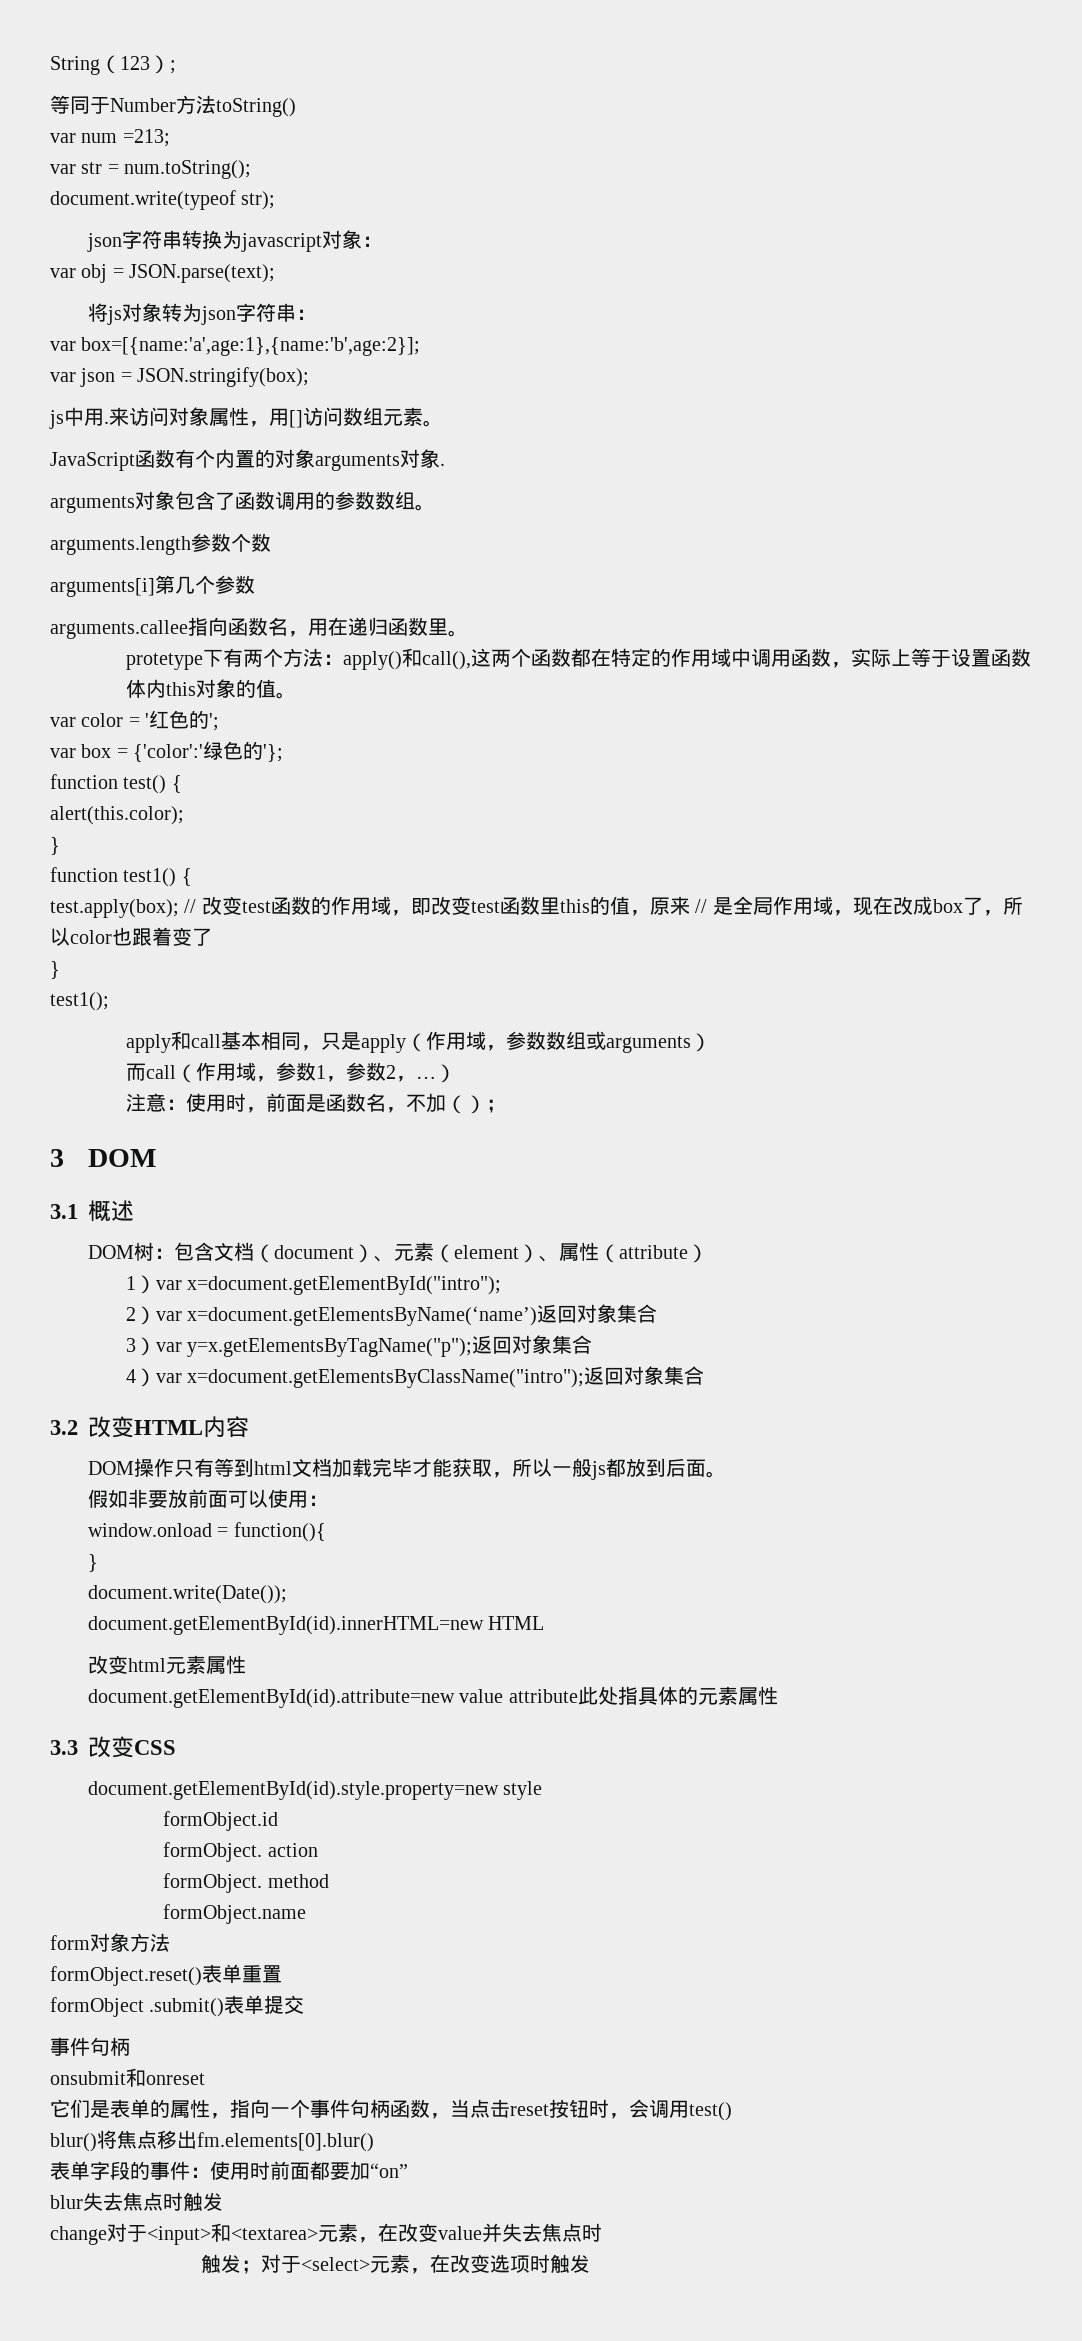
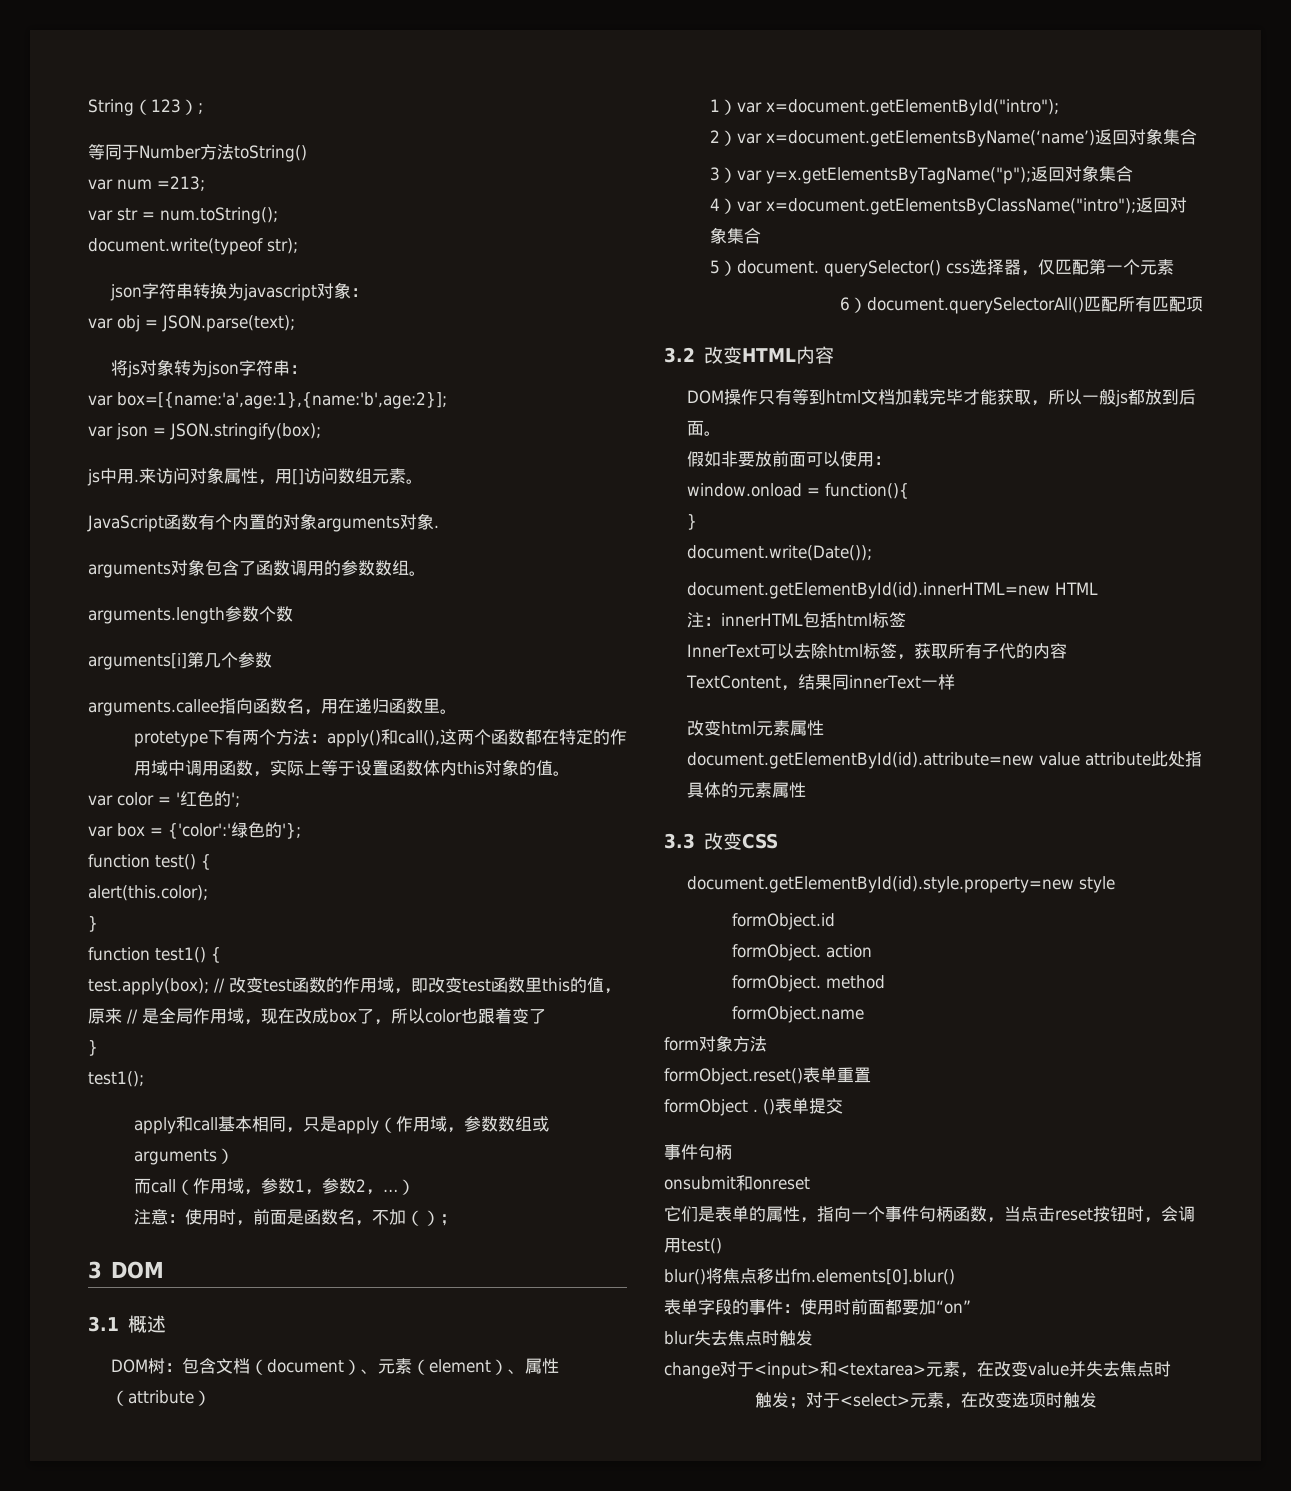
(705, 1375) none -> [709,259,1174,277] [840,296,1203,314] // 5）document. querySelector() css选择器，仅匹配第一个元素 // 6）document.querySelectorAll()匹配所有匹配项
(545, 1623) none -> [686,612,906,628] [686,643,1067,660] [685,674,955,691] // 注：innerHTML包括html标签 // InnerText可以去除html标签，获取所有子代的内容 // TextContent，结果同innerText一样
[149,1998,225,2017] .submit() -> [753,1099,775,1115] . ()

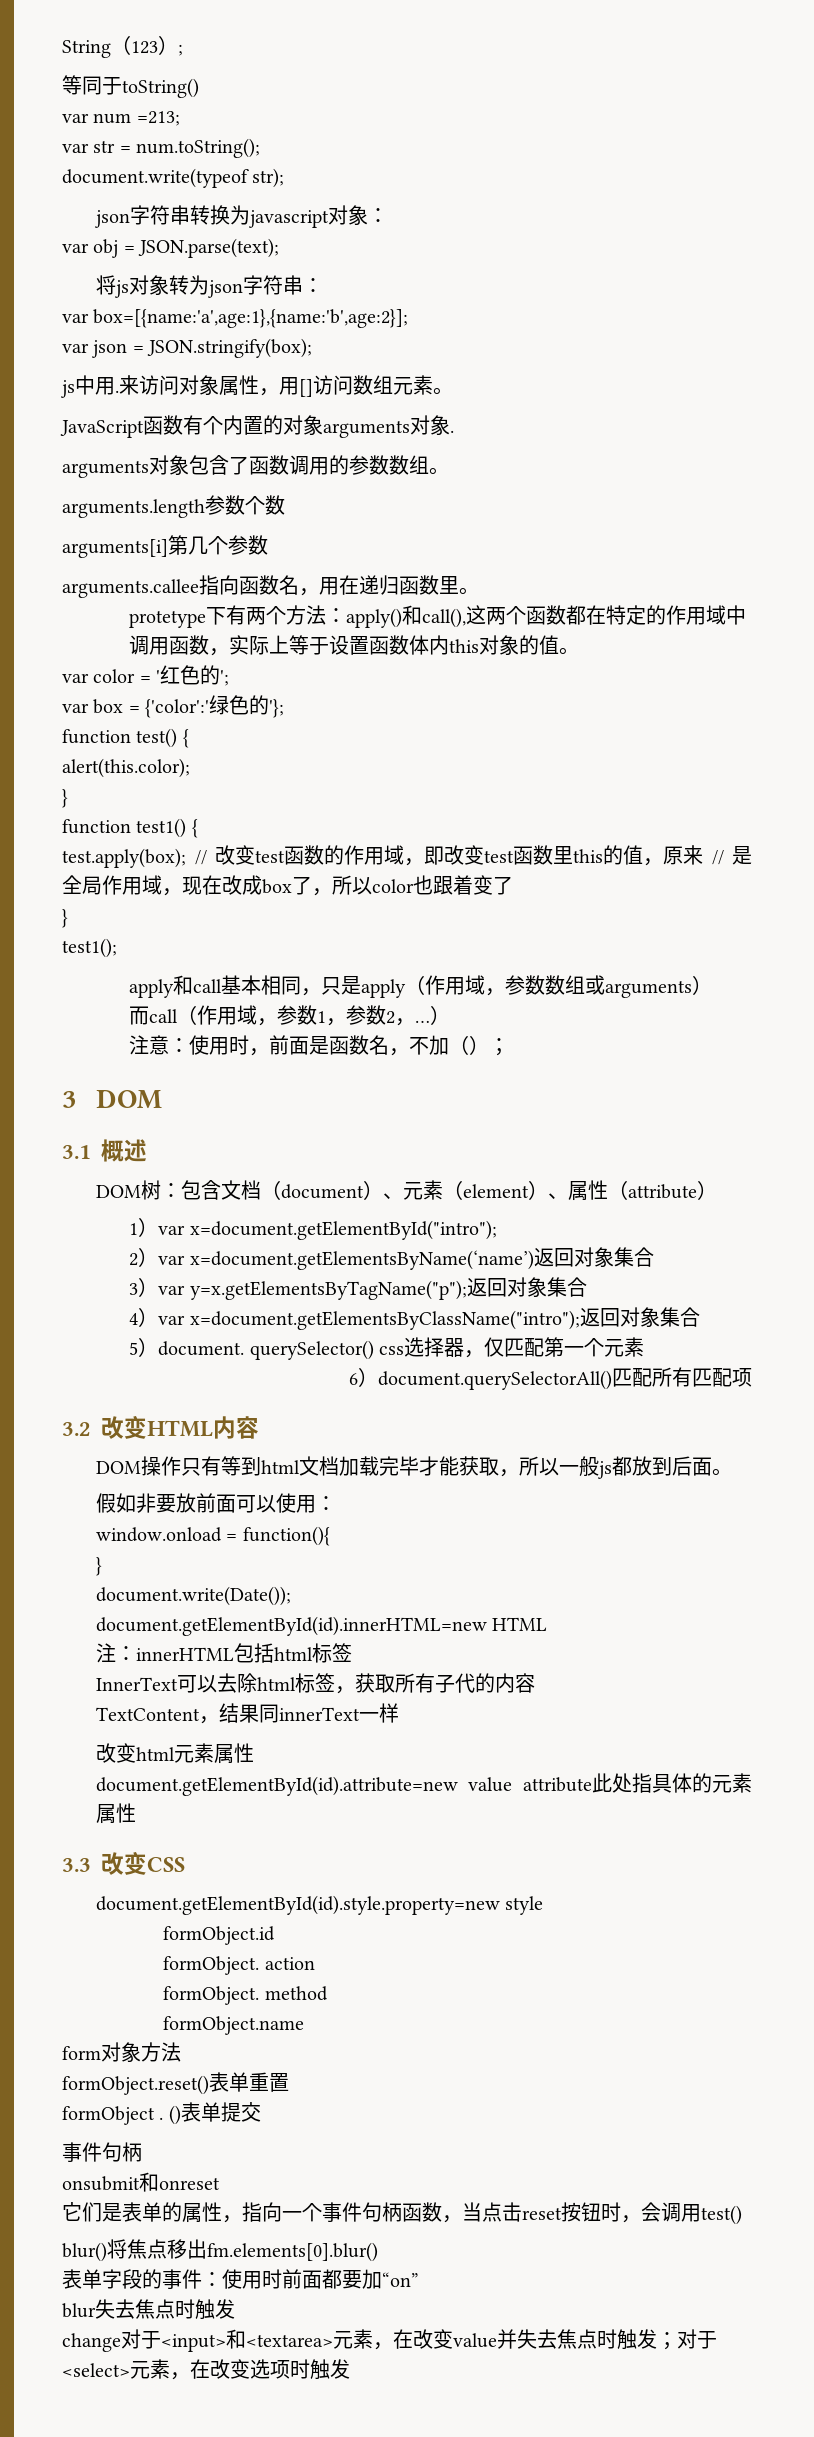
[139,144,234,160] Number方法 -> (122, 86) none
(1171, 1369) // -> (617, 2339) none

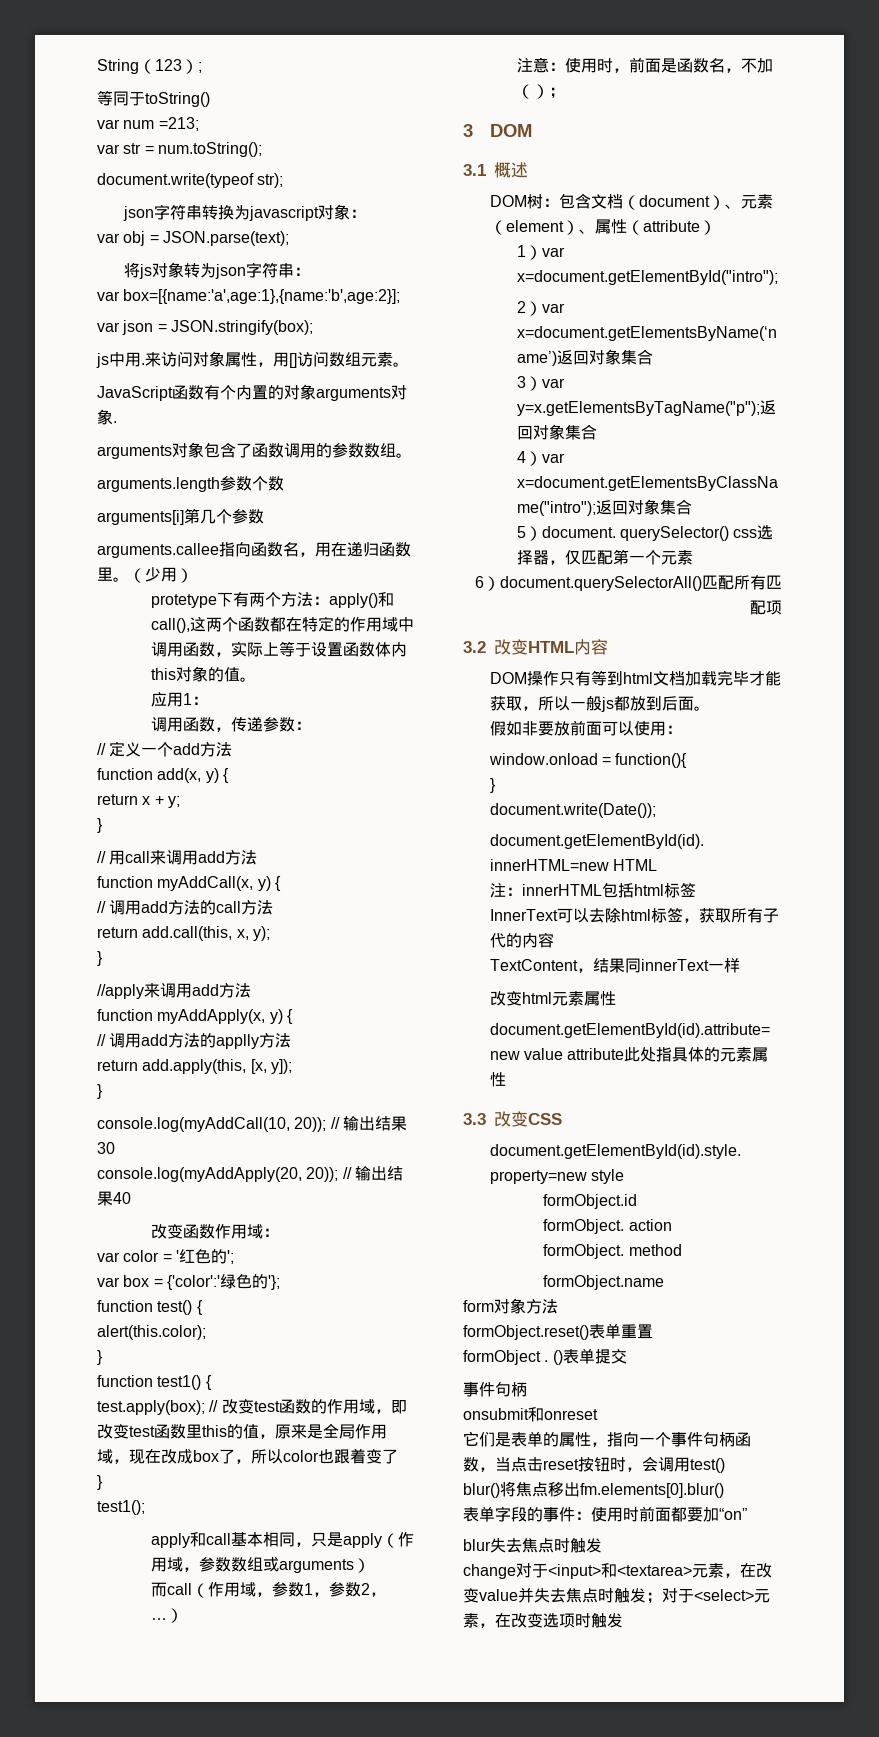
(479, 591) none -> [129,567,193,583] （少用）
(580, 651) none -> [150,692,208,707] [150,717,311,732] [97,741,233,757] [97,768,229,783] [97,794,180,808] [97,818,103,833] [97,850,258,865] [97,876,281,891] [97,900,274,915] [97,926,270,941] [97,951,103,966] [97,983,251,999] [97,1009,293,1024] [97,1033,292,1049] [97,1059,292,1074] [97,1084,103,1099] [97,1116,407,1132] [97,1142,115,1154] [97,1166,403,1182] [97,1191,131,1206] [150,1224,279,1239] // 应用1： // 调用函数，传递参数： // // 定义一个add方法 // function add(x, y) { // return x + y; // } // // 用call来调用add方法 // function myAddCall(x, y) { // // 调用add方法的call方法 // return add.call(this, x, y); // } // //apply来调用add方法 // function myAddApply(x, y) { // // 调用add方法的applly方法 // return add.apply(this, [x, y]); // } // console.log(myAddCall(10, 20)); // 输出结果30 // console.log(myAddApply(20, 20)); // 输出结果40 // 改变函数作用域：
[711,850,724,865] // -> (307, 1431) none

